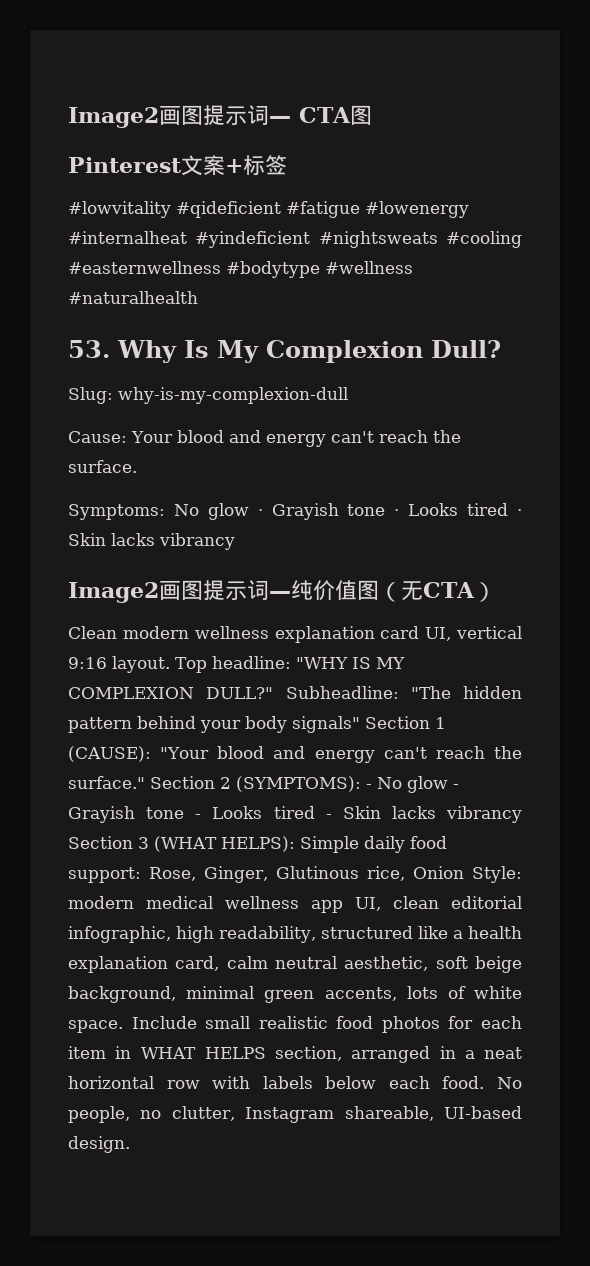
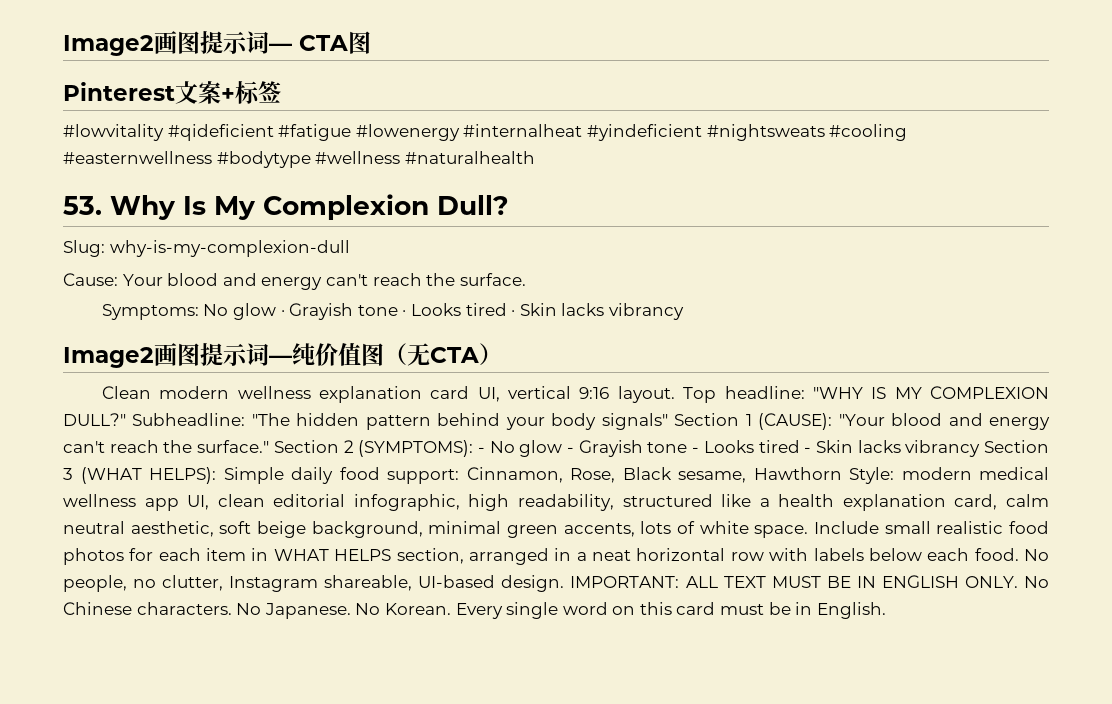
[149,866,464,883] Rose, Ginger, Glutinous rice, Onion -> [466,467,842,483] Cinnamon, Rose, Black sesame, Hawthorn
(130, 1144) none -> [570,575,1050,588] [63,602,886,619] IMPORTANT: ALL TEXT MUST BE IN ENGLISH ONLY. No Chinese characters. No Japanese. No Korean. Every single word on this card must be in English.

